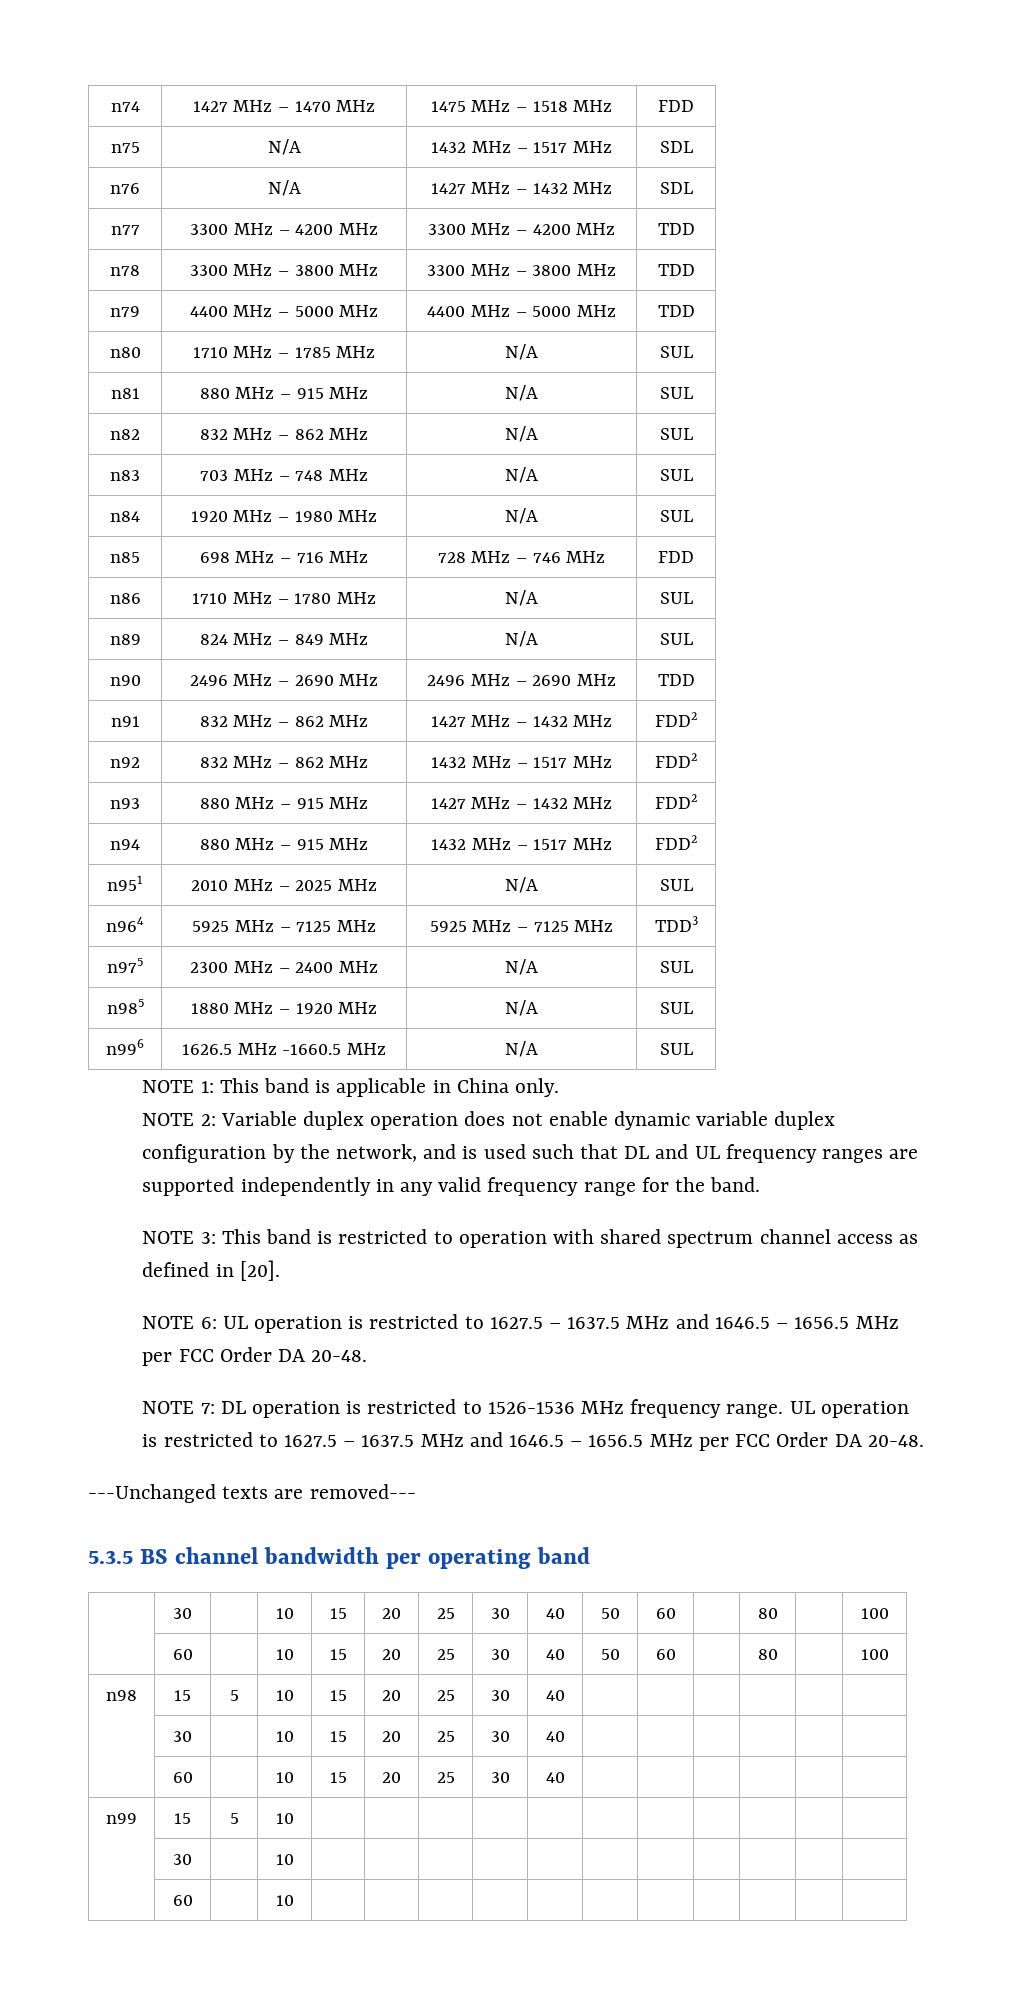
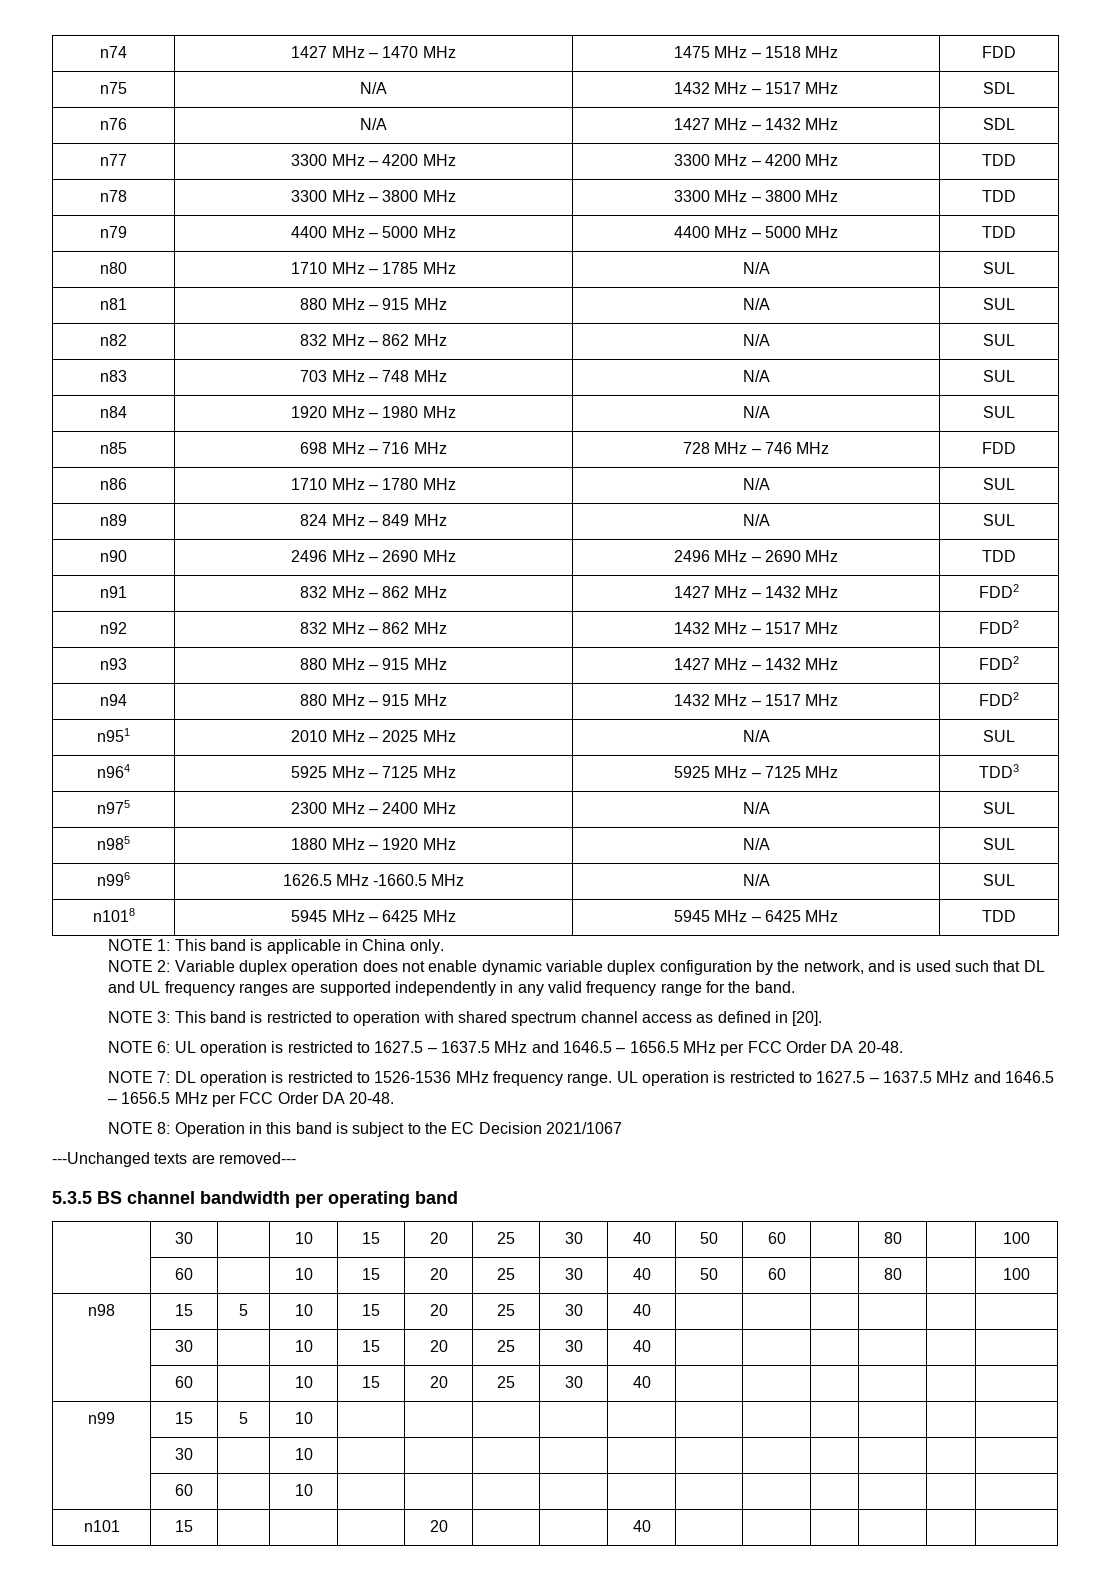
(693, 1049) none -> [92,908,135,922] [291,910,456,922] [673,910,839,922] [982,910,1016,922] // n1018 | 5945 MHz – 6425 MHz | 5945 MHz – 6425 MHz | TDD
(924, 1441) none -> [108,1122,622,1137] // NOTE 8: Operation in this band is subject to the EC Decision 2021/1067
(294, 1900) none -> [83,1520,120,1532] [175,1520,193,1532] [429,1520,448,1532] [632,1520,651,1532] // n101 | 15 | | | | 20 | | | 40 | | | | | |

